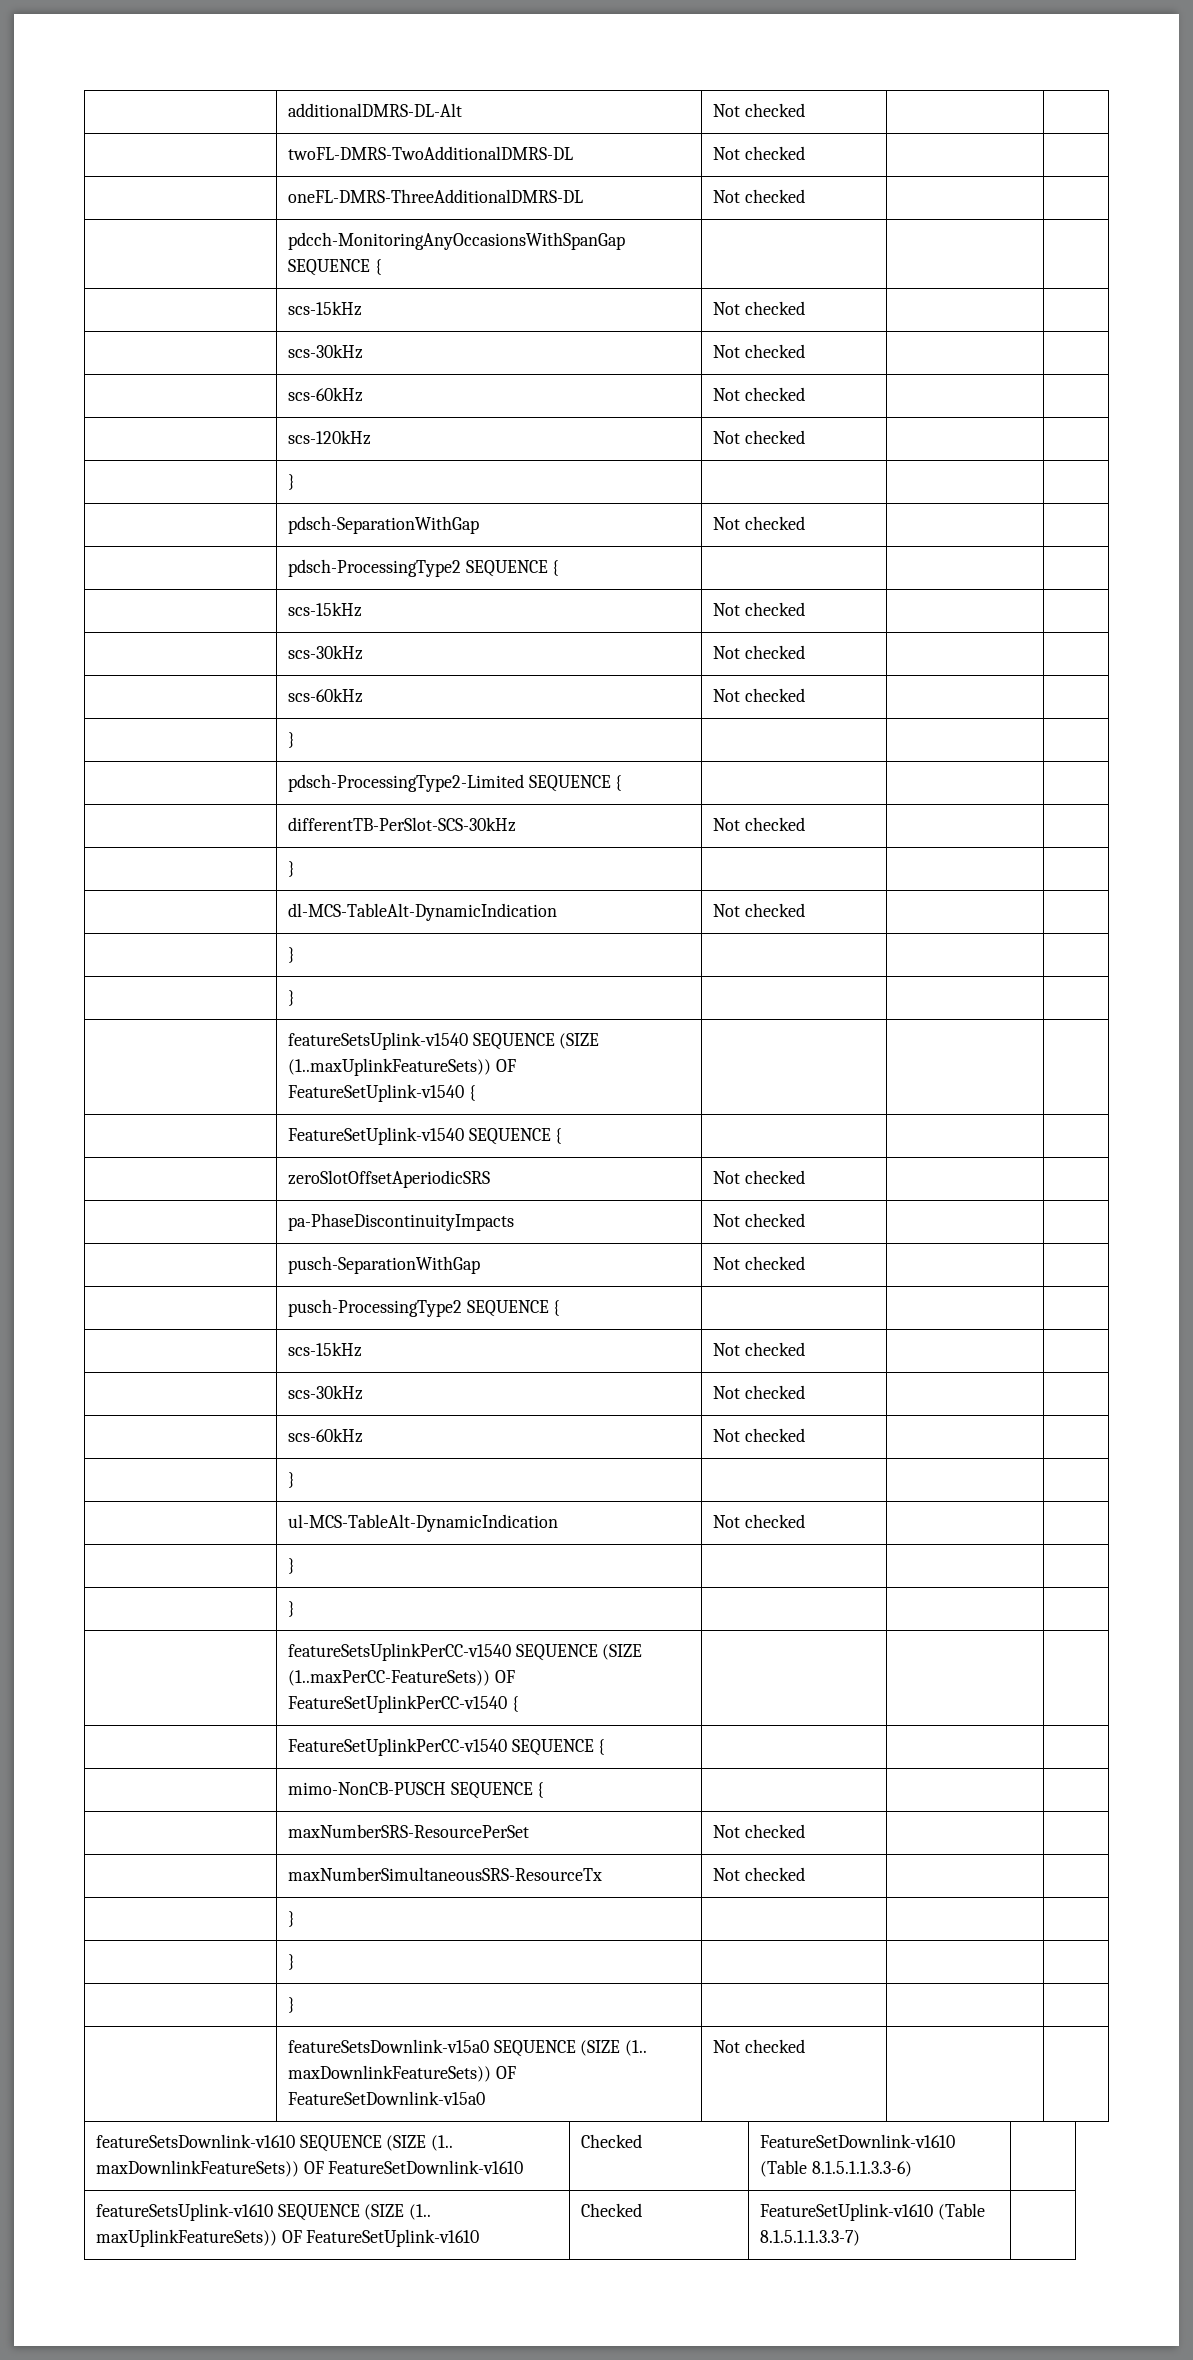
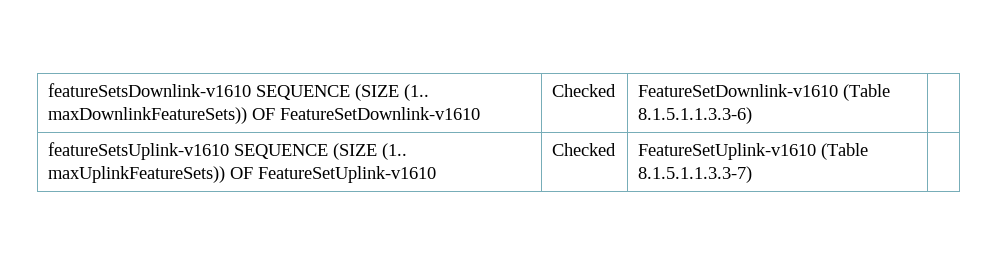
[287,103,462,117] [712,103,805,117] [287,146,573,160] [712,146,805,160] [287,189,583,203] [712,189,805,203] [287,232,625,250] [287,259,382,276] [287,301,362,316] [712,301,805,315] [287,344,363,359] [712,344,805,358] [287,387,363,402] [712,387,805,401] [287,430,371,445] [712,430,805,444] [287,474,295,490] [287,516,479,534] [712,516,805,530] [287,559,560,577] [287,602,362,617] [712,602,805,616] [287,645,363,660] [712,645,805,659] [287,688,363,703] [712,688,805,702] [287,732,295,748] [287,774,623,792] [287,817,516,832] [712,817,805,831] [287,861,295,877] [287,903,557,921] [712,903,805,917] [287,947,295,963] [287,990,295,1006] [287,1032,600,1050] [287,1058,516,1076] [287,1084,476,1102] [287,1127,563,1145] [287,1170,490,1188] [712,1170,805,1184] [287,1213,514,1231] [712,1213,805,1227] [287,1256,480,1274] [712,1256,805,1270] [287,1299,561,1317] [287,1342,362,1357] [712,1342,805,1356] [287,1385,363,1400] [712,1385,805,1399] [287,1428,363,1443] [712,1428,805,1442] [287,1472,295,1488] [287,1514,558,1532] [712,1514,805,1528] [287,1558,295,1574] [287,1601,295,1617] [287,1643,643,1661] [287,1670,515,1686] [287,1695,519,1713] [287,1738,606,1756] [287,1782,545,1799] [287,1824,529,1838] [712,1824,805,1838] [287,1867,602,1881] [712,1867,805,1881] [287,1911,295,1927] [287,1954,295,1970] [287,1997,295,2013] [287,2039,648,2057] [287,2065,516,2082] [287,2091,485,2105] [712,2039,805,2053] | additionalDMRS-DL-Alt | Not checked | | // | twoFL-DMRS-TwoAdditionalDMRS-DL | Not checked | | // | oneFL-DMRS-ThreeAdditionalDMRS-DL | Not checked | | // | pdcch-MonitoringAnyOccasionsWithSpanGap SEQUENCE { | | | // | scs-15kHz | Not checked | | // | scs-30kHz | Not checked | | // | scs-60kHz | Not checked | | // | scs-120kHz | Not checked | | // | } | | | // | pdsch-SeparationWithGap | Not checked | | // | pdsch-ProcessingType2 SEQUENCE { | | | // | scs-15kHz | Not checked | | // | scs-30kHz | Not checked | | // | scs-60kHz | Not checked | | // | } | | | // | pdsch-ProcessingType2-Limited SEQUENCE { | | | // | differentTB-PerSlot-SCS-30kHz | Not checked | | // | } | | | // | dl-MCS-TableAlt-DynamicIndication | Not checked | | // | } | | | // | } | | | // | featureSetsUplink-v1540 SEQUENCE (SIZE (1..maxUplinkFeatureSets)) OF FeatureSetUplink-v1540 { | | | // | FeatureSetUplink-v1540 SEQUENCE { | | | // | zeroSlotOffsetAperiodicSRS | Not checked | | // | pa-PhaseDiscontinuityImpacts | Not checked | | // | pusch-SeparationWithGap | Not checked | | // | pusch-ProcessingType2 SEQUENCE { | | | // | scs-15kHz | Not checked | | // | scs-30kHz | Not checked | | // | scs-60kHz | Not checked | | // | } | | | // | ul-MCS-TableAlt-DynamicIndication | Not checked | | // | } | | | // | } | | | // | featureSetsUplinkPerCC-v1540 SEQUENCE (SIZE (1..maxPerCC-FeatureSets)) OF FeatureSetUplinkPerCC-v1540 { | | | // | FeatureSetUplinkPerCC-v1540 SEQUENCE { | | | // | mimo-NonCB-PUSCH SEQUENCE { | | | // | maxNumberSRS-ResourcePerSet | Not checked | | // | maxNumberSimultaneousSRS-ResourceTx | Not checked | | // | } | | | // | } | | | // | } | | | // | featureSetsDownlink-v15a0 SEQUENCE (SIZE (1.. maxDownlinkFeatureSets)) OF FeatureSetDownlink-v15a0 | Not checked | | // -> (47, 90) none

